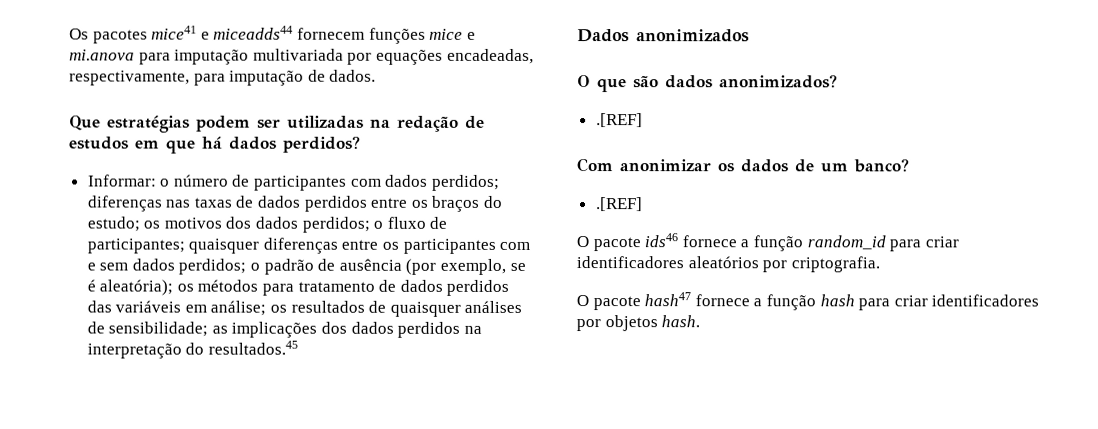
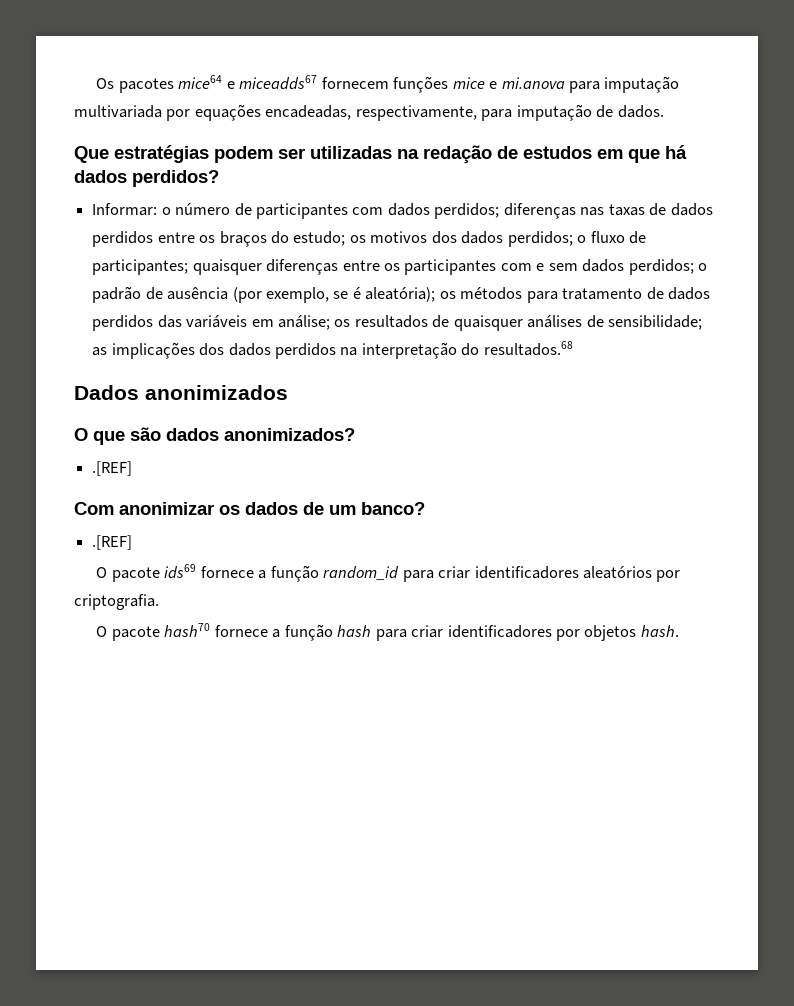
[151,25,294,40] mice41 e miceadds44 -> [178,75,318,90] mice64 e miceadds67
[207,340,298,355] resultados.45 -> [483,341,573,356] resultados.68
[644,233,679,248] ids46 -> [164,564,197,579] ids69
[644,292,692,307] hash47 -> [164,623,211,637] hash70

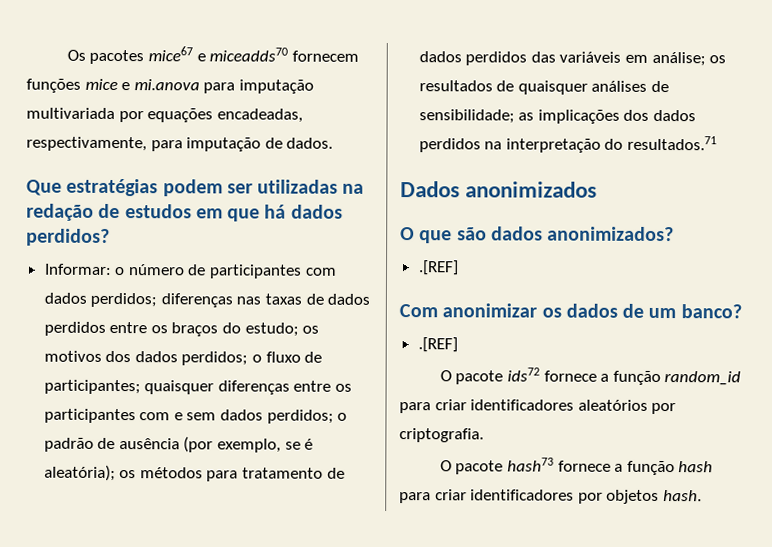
[178,75,318,90] mice64 e miceadds67 -> [147,46,289,62] mice67 e miceadds70
[483,341,573,356] resultados.68 -> [627,135,718,151] resultados.71
[164,564,197,579] ids69 -> [506,367,540,382] ids72
[164,623,211,637] hash70 -> [506,457,554,472] hash73

